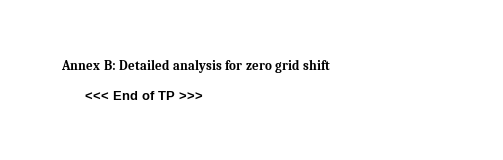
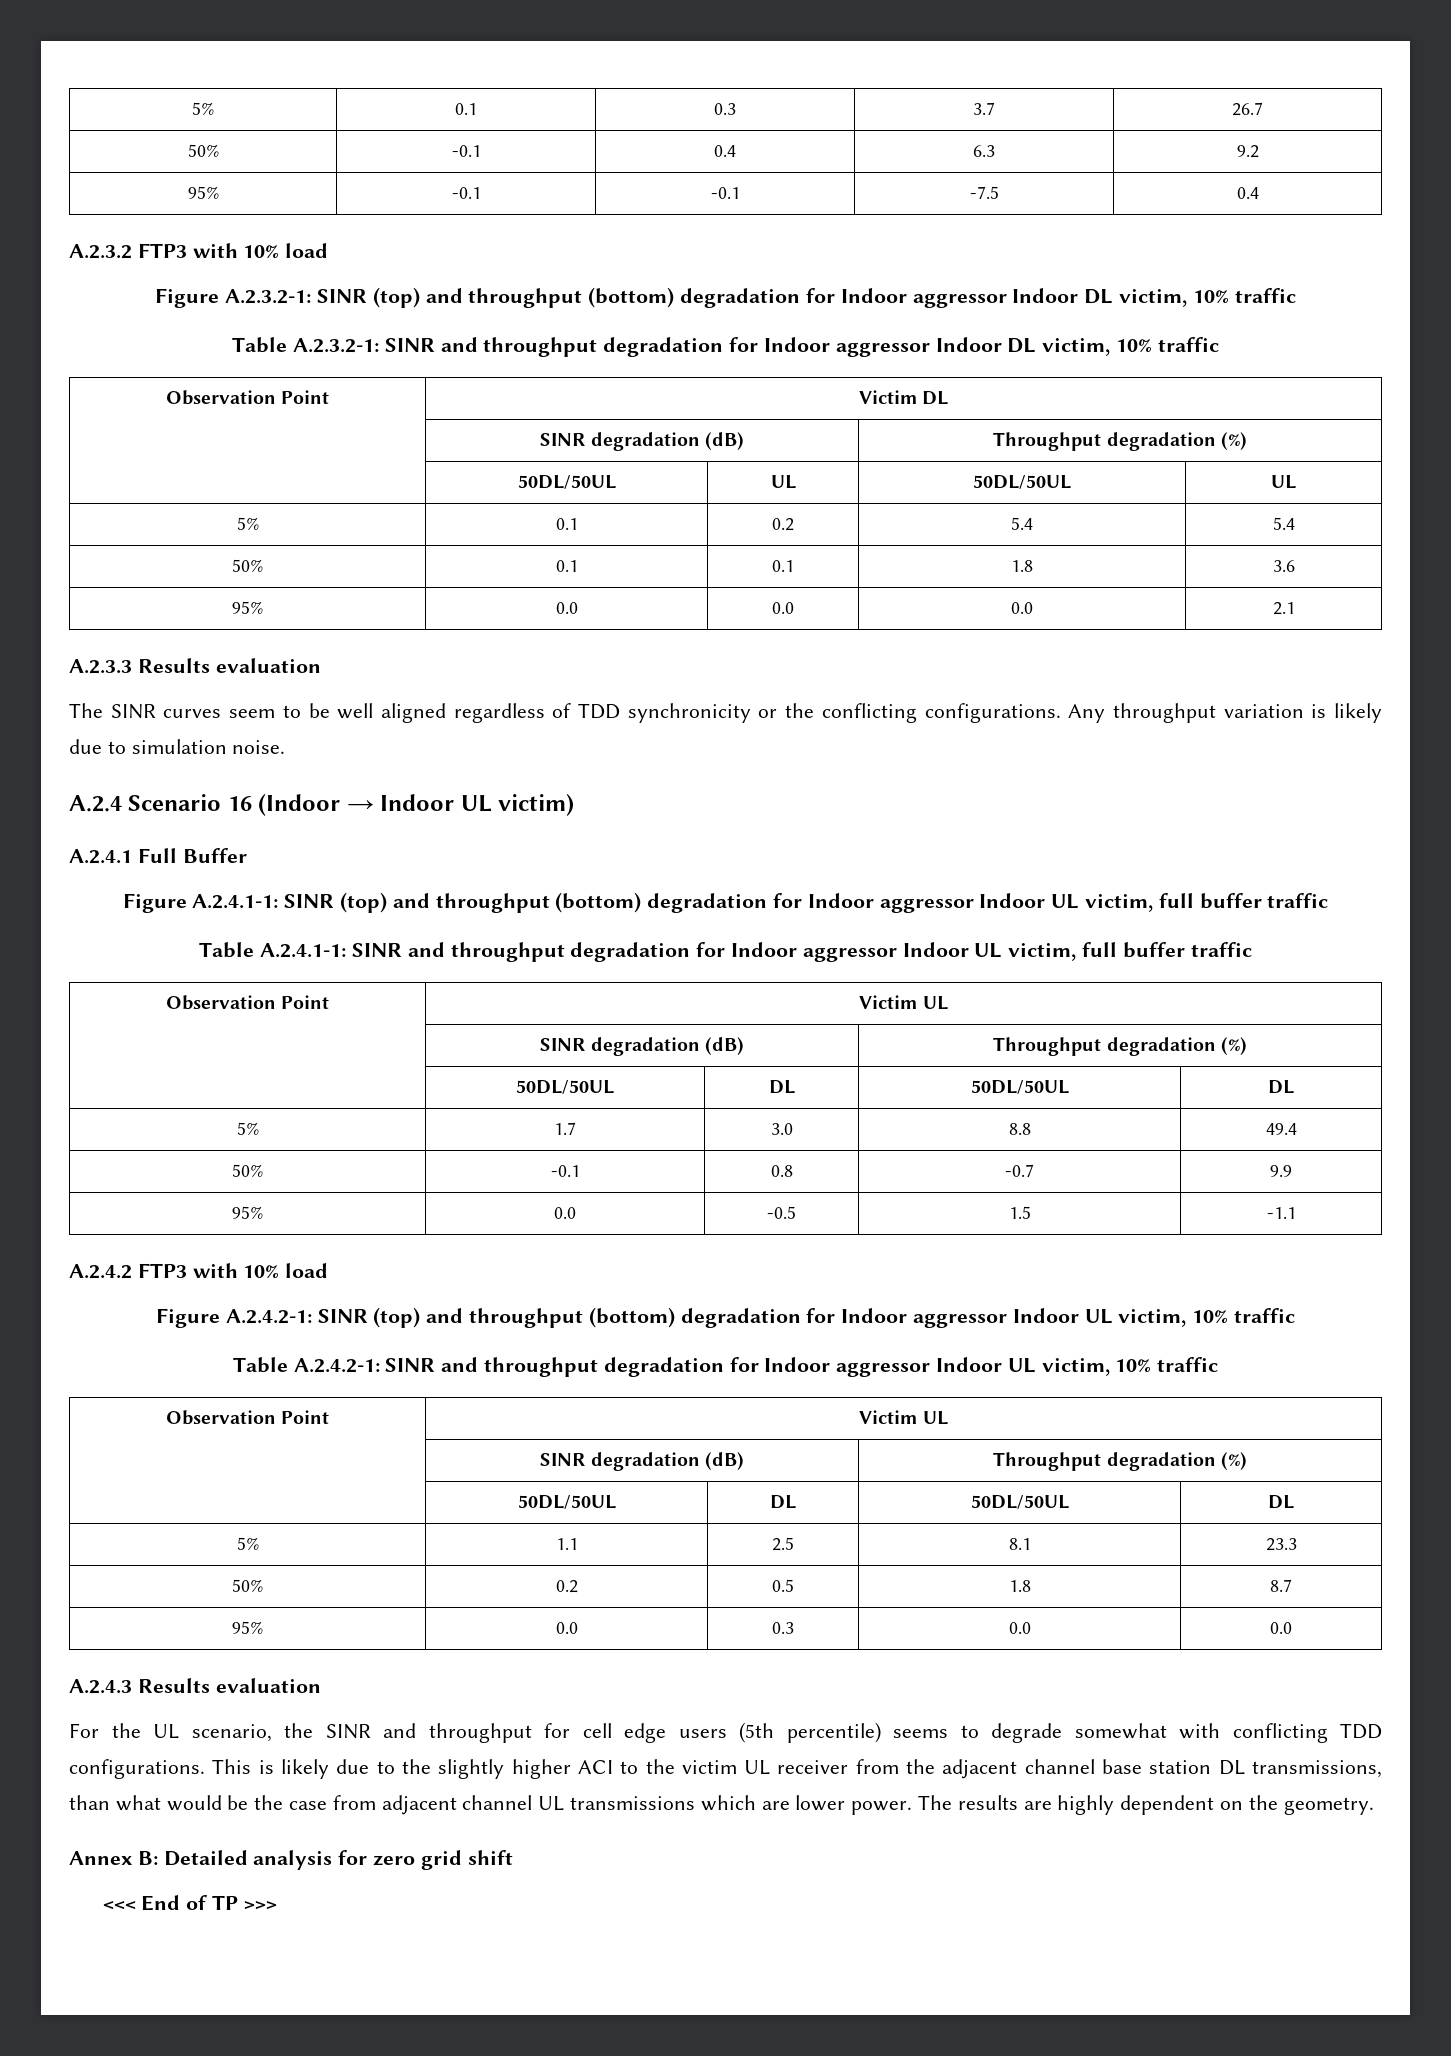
(61, 65) none -> [192,102,214,115] [455,103,477,115] [713,103,736,115] [972,102,995,115] [1232,102,1263,116] [187,144,219,157] [451,145,481,157] [713,145,736,157] [972,145,995,157] [1236,145,1259,158] [187,186,219,199] [451,187,481,199] [710,187,740,199] [969,186,999,199] [1236,187,1259,199] [69,243,329,259] [155,287,1296,308] [232,337,1219,357] [165,390,330,405] [858,390,949,405] [540,432,744,451] [993,432,1247,451] [517,475,616,489] [770,475,796,489] [972,475,1071,489] [1271,475,1296,489] [236,517,259,530] [555,518,578,530] [771,518,794,531] [1010,517,1033,530] [1272,517,1295,530] [232,559,263,572] [555,560,578,572] [771,560,794,572] [1010,560,1033,572] [1272,560,1295,572] [232,601,263,614] [555,602,578,614] [771,602,794,614] [1010,602,1033,614] [1272,602,1295,615] [69,658,321,674] [69,703,1383,723] [69,739,286,754] [69,794,575,816] [69,848,247,864] [122,892,1329,913] [199,942,1252,962] [165,995,330,1010] [859,995,948,1010] [540,1037,744,1056] [993,1037,1247,1056] [516,1080,614,1094] [768,1080,795,1094] [970,1080,1069,1094] [1268,1080,1294,1094] [236,1122,259,1135] [554,1122,576,1135] [770,1123,793,1135] [1008,1123,1031,1135] [1265,1123,1297,1135] [232,1164,263,1177] [550,1165,580,1177] [770,1165,793,1177] [1004,1164,1034,1177] [1270,1165,1292,1177] [232,1206,263,1219] [554,1207,576,1219] [766,1206,796,1219] [1008,1206,1031,1219] [1266,1207,1296,1219] [69,1263,329,1279] [155,1307,1296,1328] [232,1357,1219,1377] [165,1410,330,1425] [859,1410,948,1425] [540,1452,744,1471] [993,1452,1247,1471] [517,1495,616,1509] [769,1495,796,1509] [970,1495,1069,1509] [1268,1495,1294,1509] [236,1537,259,1550] [555,1538,578,1550] [771,1537,794,1551] [1008,1538,1031,1550] [1265,1538,1297,1551] [232,1579,263,1592] [555,1580,578,1593] [771,1579,794,1592] [1008,1580,1031,1592] [1270,1579,1292,1592] [232,1621,263,1634] [555,1622,578,1634] [771,1622,794,1634] [1008,1622,1031,1634] [1270,1622,1292,1634] [69,1678,321,1694] [69,1722,1382,1743] [69,1759,1382,1779] [69,1795,1374,1815] 5% | 0.1 | 0.3 | 3.7 | 26.7 // 50% | -0.1 | 0.4 | 6.3 | 9.2 // 95% | -0.1 | -0.1 | -7.5 | 0.4 // A.2.3.2 FTP3 with 10% load // Figure A.2.3.2-1: SINR (top) and throughput (bottom) degradation for Indoor aggressor Indoor DL victim, 10% traffic // Table A.2.3.2-1: SINR and throughput degradation for Indoor aggressor Indoor DL victim, 10% traffic // Observation Point | Victim DL // | SINR degradation (dB) | Throughput degradation (%) // | 50DL/50UL | UL | 50DL/50UL | UL // 5% | 0.1 | 0.2 | 5.4 | 5.4 // 50% | 0.1 | 0.1 | 1.8 | 3.6 // 95% | 0.0 | 0.0 | 0.0 | 2.1 // A.2.3.3 Results evaluation // The SINR curves seem to be well aligned regardless of TDD synchronicity or the conflicting configurations. Any throughput variation is likely due to simulation noise. // A.2.4 Scenario 16 (Indoor → Indoor UL victim) // A.2.4.1 Full Buffer // Figure A.2.4.1-1: SINR (top) and throughput (bottom) degradation for Indoor aggressor Indoor UL victim, full buffer traffic // Table A.2.4.1-1: SINR and throughput degradation for Indoor aggressor Indoor UL victim, full buffer traffic // Observation Point | Victim UL // | SINR degradation (dB) | Throughput degradation (%) // | 50DL/50UL | DL | 50DL/50UL | DL // 5% | 1.7 | 3.0 | 8.8 | 49.4 // 50% | -0.1 | 0.8 | -0.7 | 9.9 // 95% | 0.0 | -0.5 | 1.5 | -1.1 // A.2.4.2 FTP3 with 10% load // Figure A.2.4.2-1: SINR (top) and throughput (bottom) degradation for Indoor aggressor Indoor UL victim, 10% traffic // Table A.2.4.2-1: SINR and throughput degradation for Indoor aggressor Indoor UL victim, 10% traffic // Observation Point | Victim UL // | SINR degradation (dB) | Throughput degradation (%) // | 50DL/50UL | DL | 50DL/50UL | DL // 5% | 1.1 | 2.5 | 8.1 | 23.3 // 50% | 0.2 | 0.5 | 1.8 | 8.7 // 95% | 0.0 | 0.3 | 0.0 | 0.0 // A.2.4.3 Results evaluation // For the UL scenario, the SINR and throughput for cell edge users (5th percentile) seems to degrade somewhat with conflicting TDD configurations. This is likely due to the slightly higher ACI to the victim UL receiver from the adjacent channel base station DL transmissions, than what would be the case from adjacent channel UL transmissions which are lower power. The results are highly dependent on the geometry. //

